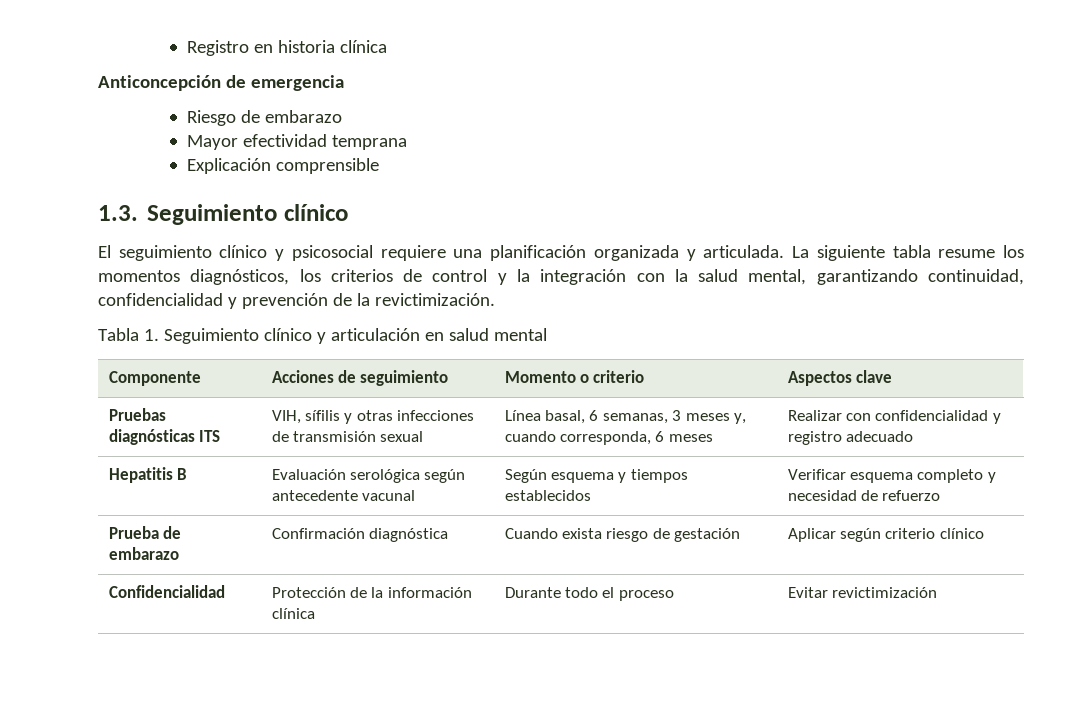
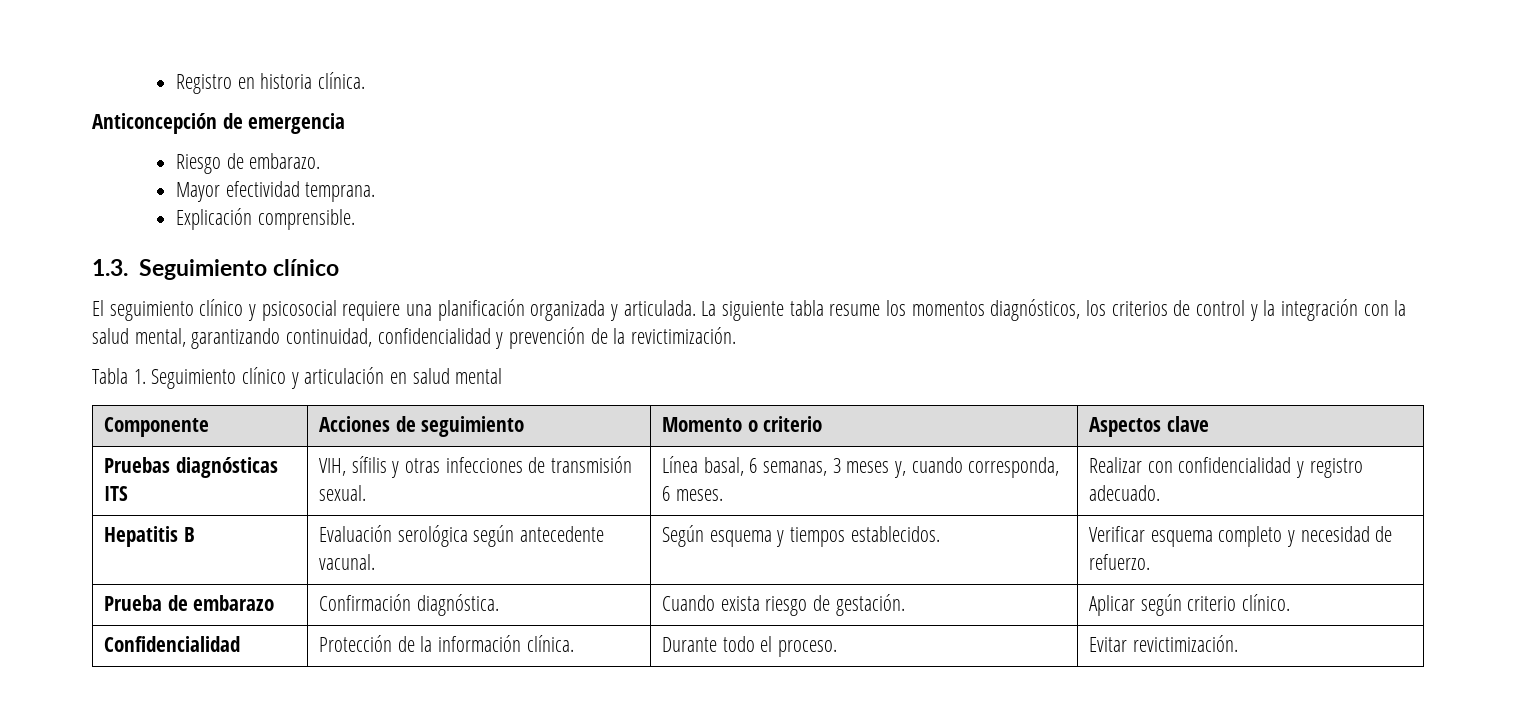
[339,40,387,53] clínica -> [318,72,366,89] clínica.
[264,110,342,123] embarazo -> [249,153,321,169] embarazo.
[331,135,407,150] temprana -> [305,182,376,202] temprana.
[275,158,379,174] comprensible -> [257,209,355,230] comprensible.
[380,431,424,442] sexual -> [318,485,366,501] sexual.
[668,434,713,442] meses -> [675,489,723,501] meses.
[845,431,913,442] adecuado -> [1088,485,1160,501] adecuado.
[361,490,415,501] vacunal -> [318,554,375,570] vacunal.
[504,490,591,501] establecidos -> [850,526,940,542] establecidos.
[882,490,941,501] refuerzo -> [1088,554,1150,570] refuerzo.
[368,528,448,542] diagnóstica -> [416,594,499,616] diagnóstica.
[674,528,741,542] gestación -> [835,594,905,616] gestación.
[939,528,984,539] clínico -> [1241,594,1290,611] clínico.
[271,608,315,619] clínica -> [526,635,574,652] clínica.
[618,590,674,601] proceso -> [777,640,837,657] proceso.
[831,587,937,598] revictimización -> [1132,635,1238,652] revictimización.

